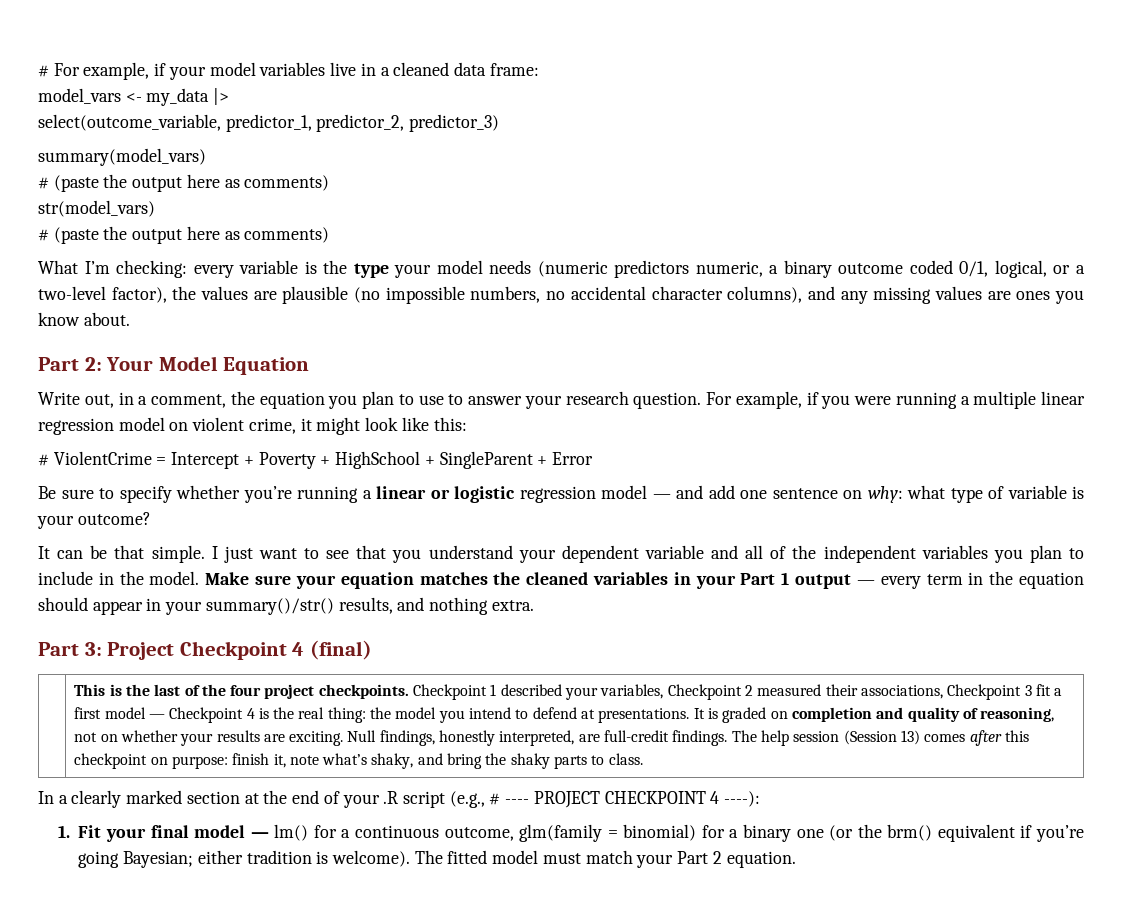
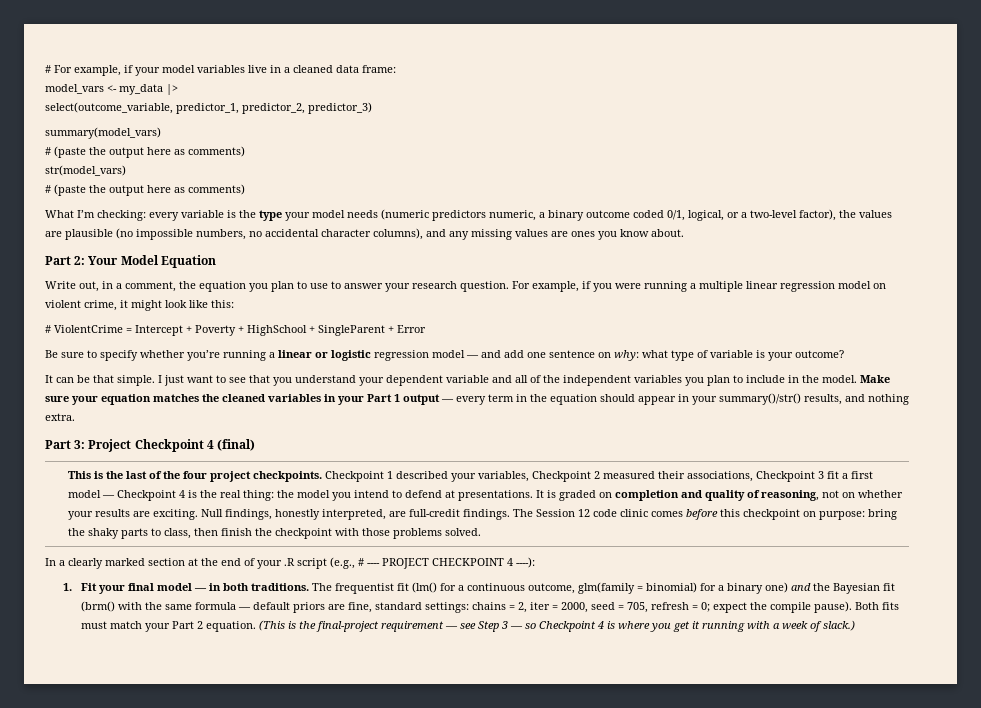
[761,730,1029,746] [74,753,443,769] help session (Session 13) comes after this checkpoint on purpose: finish it, note what’s shaky, and -> [535,509,865,520] Session 12 code clinic comes before this checkpoint on purpose:
[608,753,643,765] class. -> [163,528,481,539] class, then finish the checkpoint with those problems solved.
[274,824,309,841] lm() -> [208,582,437,594] in both traditions. The frequentist fit (lm()
[796,824,1084,842] [78,850,539,868] one (or the brm() equivalent if you’re going Bayesian; either tradition is welcome). The fitted model -> [764,582,895,594] [80,601,899,613] one) and the Bayesian fit (brm() with the same formula — default priors are fine, standard settings: chains = 2, iter = 2000, seed = 705, refresh = 0; expect the compile pause). Both fits
(796, 859) none -> [258,620,855,632] (This is the final-project requirement — see Step 3 — so Checkpoint 4 is where you get it running with a week of slack.)

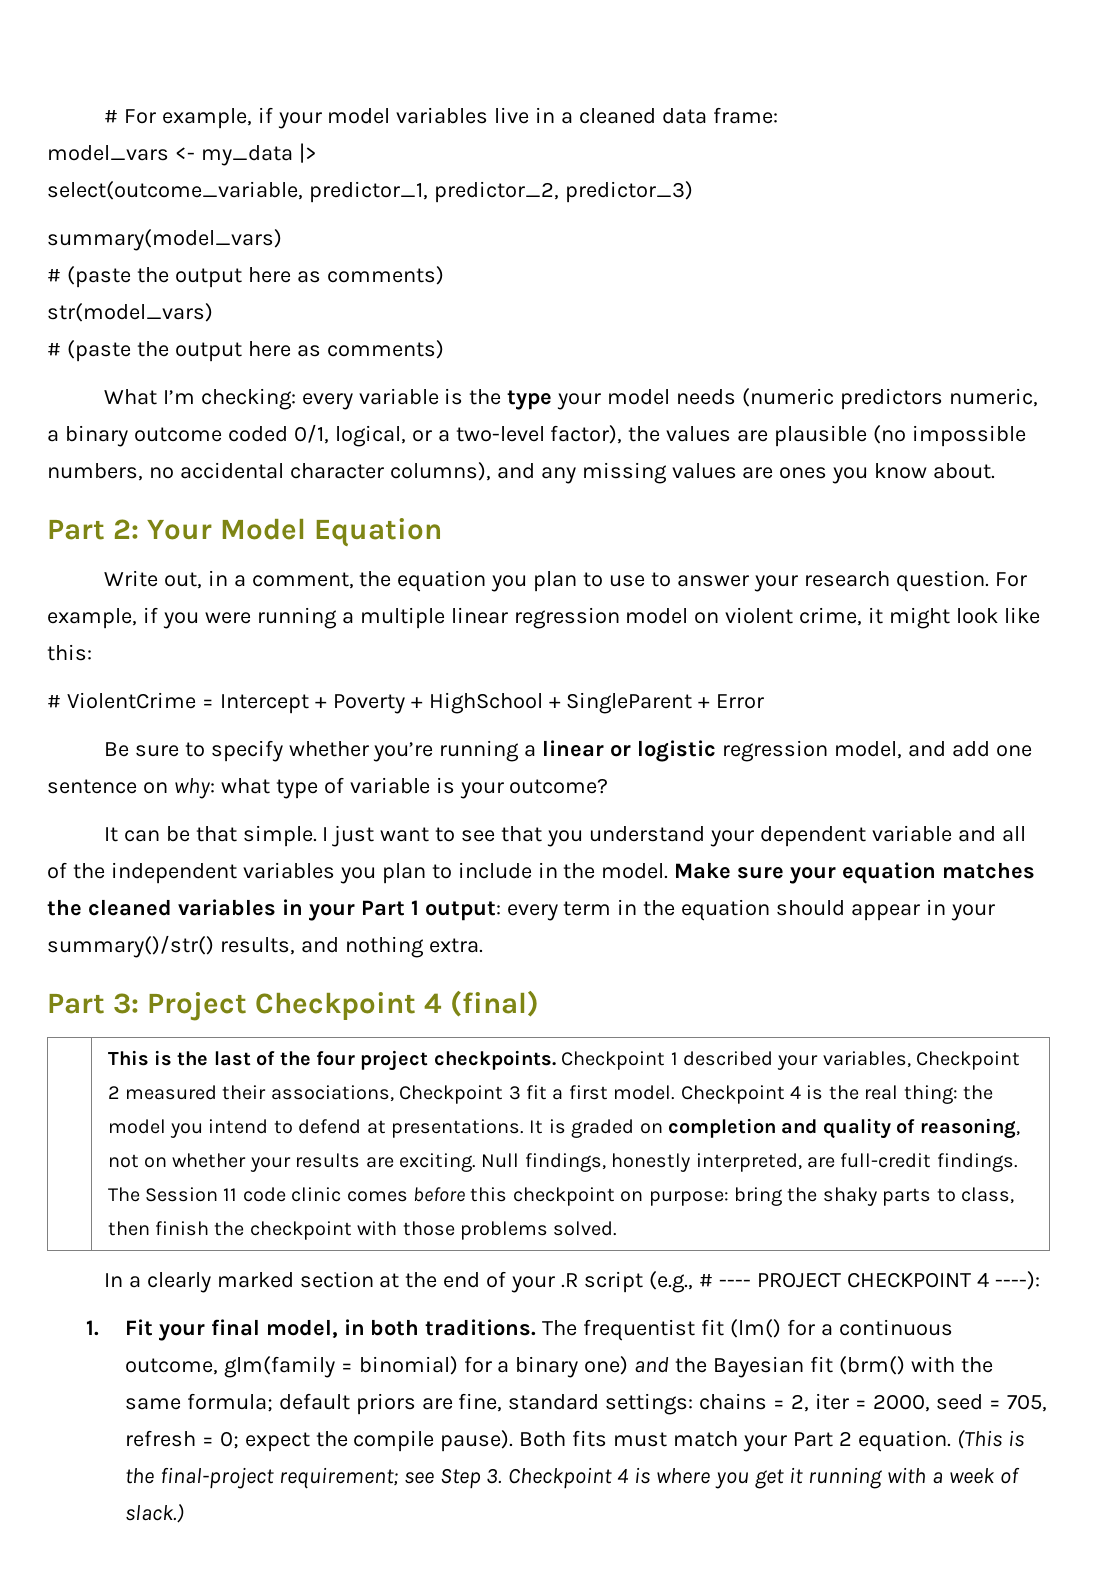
[432,350,479,358] model — -> [834,741,903,759] model,
[403,394,454,405] output — -> [424,901,501,921] output:
[67,490,115,498] model — -> [613,1085,676,1100] model.
[577,509,590,517] 12 -> [223,1188,238,1201] 11
[156,583,207,591] model — -> [265,1319,338,1338] model,
[194,602,251,610] formula — -> [186,1393,273,1412] formula;
[380,621,536,632] requirement — see Step 3 — so -> [278,1467,503,1489] requirement; see Step 3.

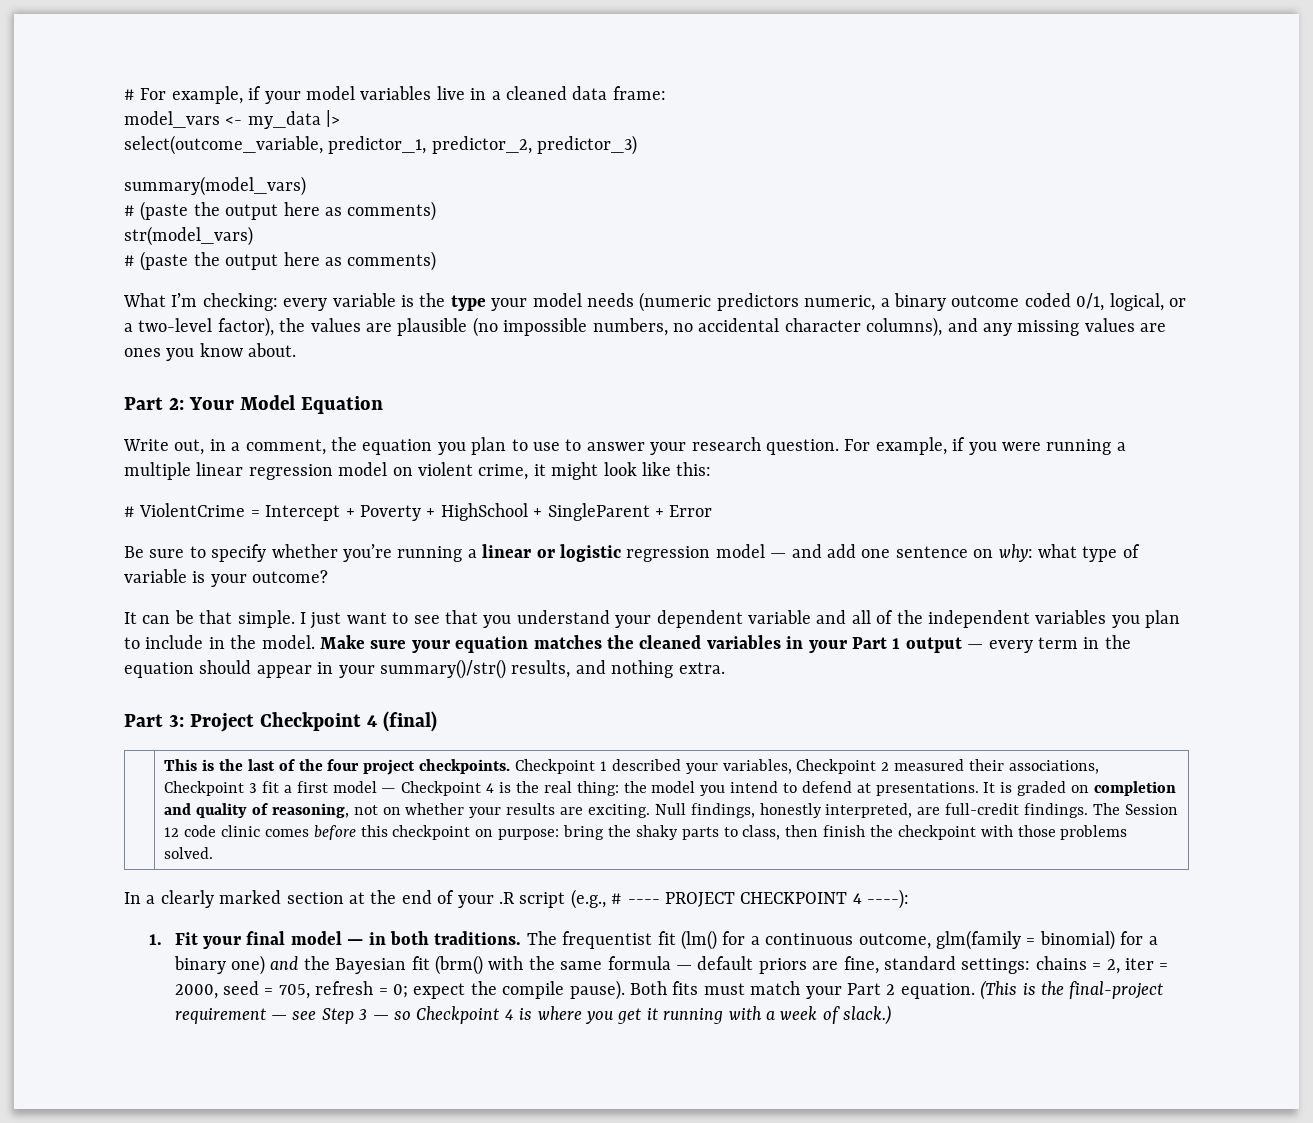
[834,741,903,759] model, -> [715,544,787,558] model —
[424,901,501,921] output: -> [905,637,984,653] output —
[613,1085,676,1100] model. -> [332,781,397,793] model —
[223,1188,238,1201] 11 -> [164,827,180,837] 12
[265,1319,338,1338] model, -> [290,931,364,945] model —
[186,1393,273,1412] formula; -> [607,956,693,970] formula —
[278,1467,503,1489] requirement; see Step 3. -> [174,1008,412,1024] requirement — see Step 3 — so

